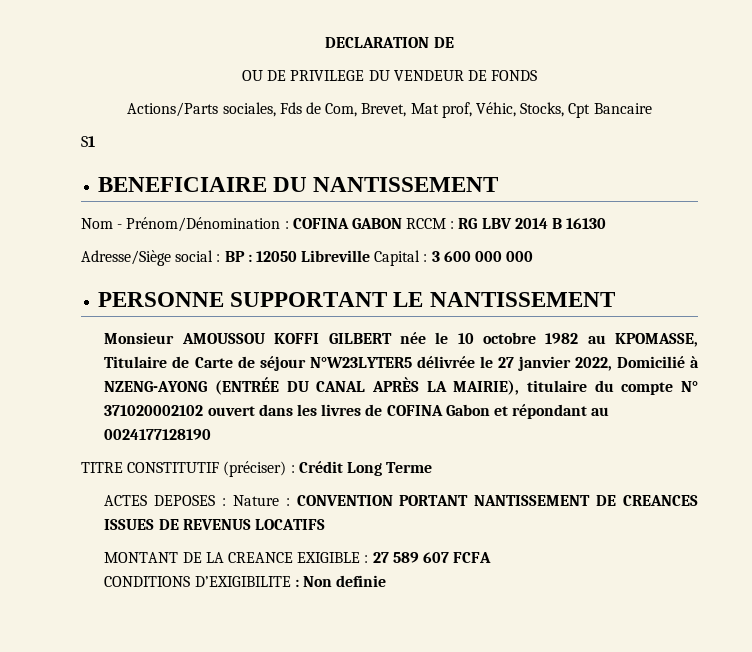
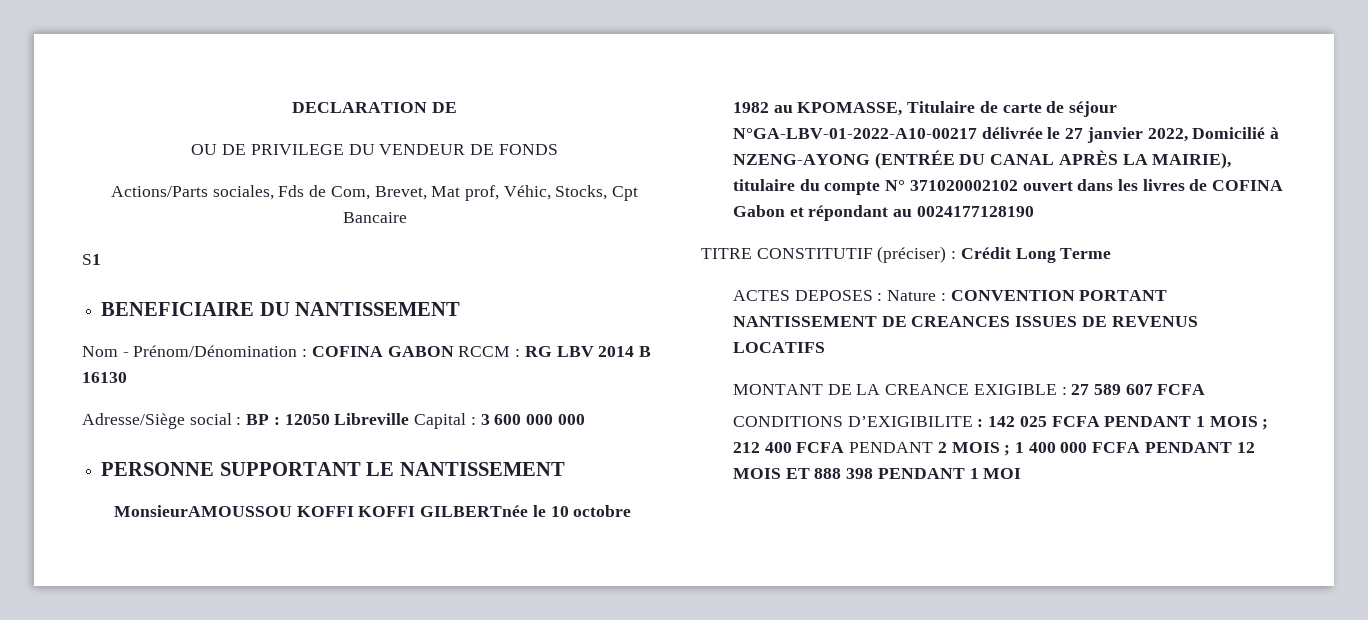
[104,332,426,344] Monsieur AMOUSSOU KOFFI GILBERT née -> [113,505,529,517] MonsieurAMOUSSOU KOFFI KOFFI GILBERTnée
[194,357,233,368] Carte -> [1002,103,1042,113] carte
[309,357,412,368] N°W23LYTER5 -> [732,128,977,139] N°GA-LBV-01-2022-A10-00217
[302,575,387,587] Non definie -> [988,416,1269,430] [732,442,1255,456] [732,468,1022,479] 142 025 FCFA PENDANT 1 MOIS ; 212 400 FCFA PENDANT 2 MOIS ; 1 400 000 FCFA PENDANT 12 MOIS ET 888 398 PENDANT 1 MOI

